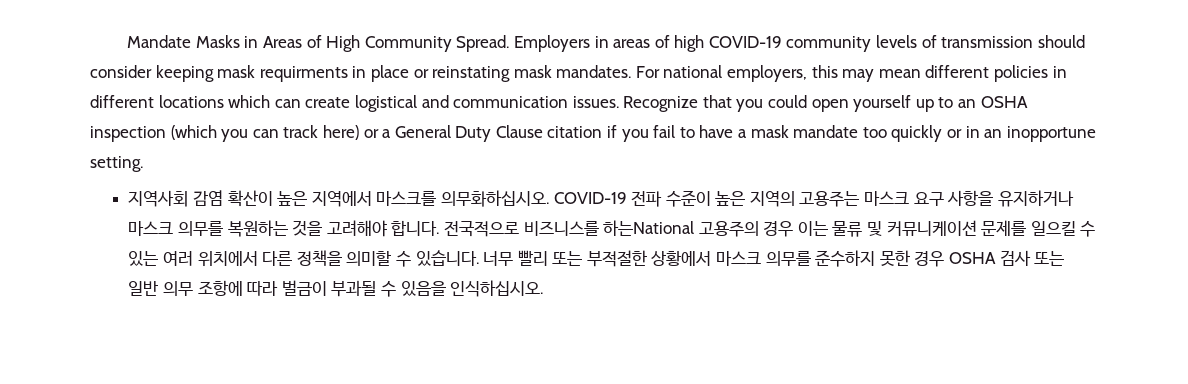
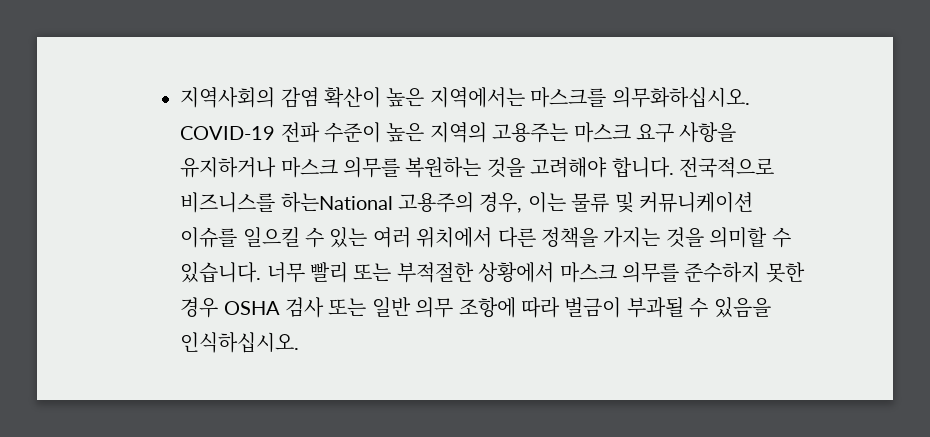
[127,35,1085,52] [90,65,1067,82] [90,95,1028,112] [90,125,1096,142] [90,156,143,172] [128,190,189,207] Mandate Masks in Areas of High Community Spread. Employers in areas of high COVID-19 community levels of transmission should consider keeping mask requirments in place or reinstating mask mandates. For national employers, this may mean different policies in different locations which can create logistical and communication issues. Recognize that you could open yourself up to an OSHA inspection (which you can track here) or a General Duty Clause citation if you fail to have a mask mandate too quickly or in an inopportune setting. // 지역사회 -> [180,87,276,108] 지역사회의
[311,191,372,207] 지역에서 -> [429,87,525,108] 지역에서는
[763,221,794,237] 경우 -> [479,192,523,213] 경우,
[981,220,1027,236] 문제를 -> [180,227,238,248] 이슈를
(342, 258) none -> [603,227,704,248] 가지는 것을

